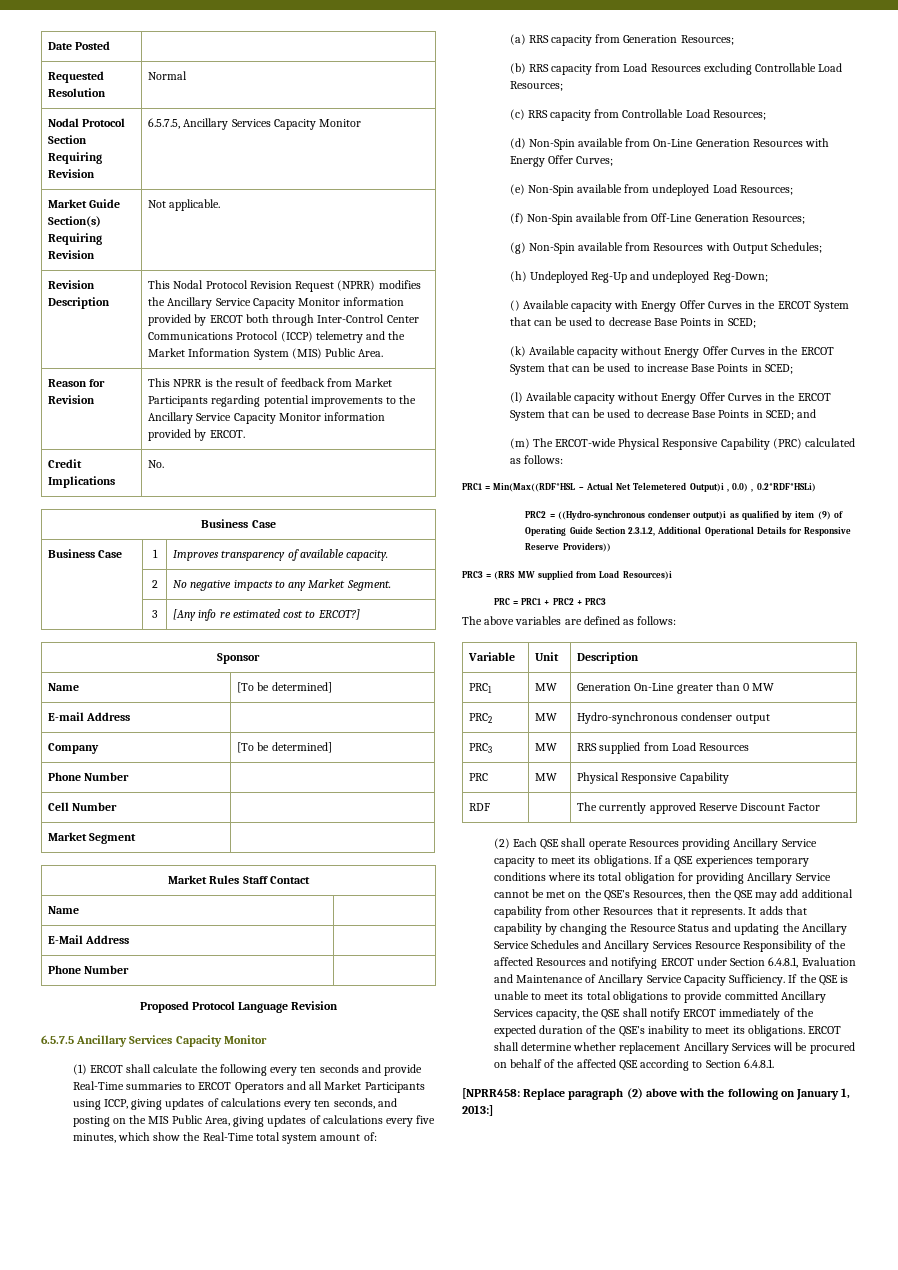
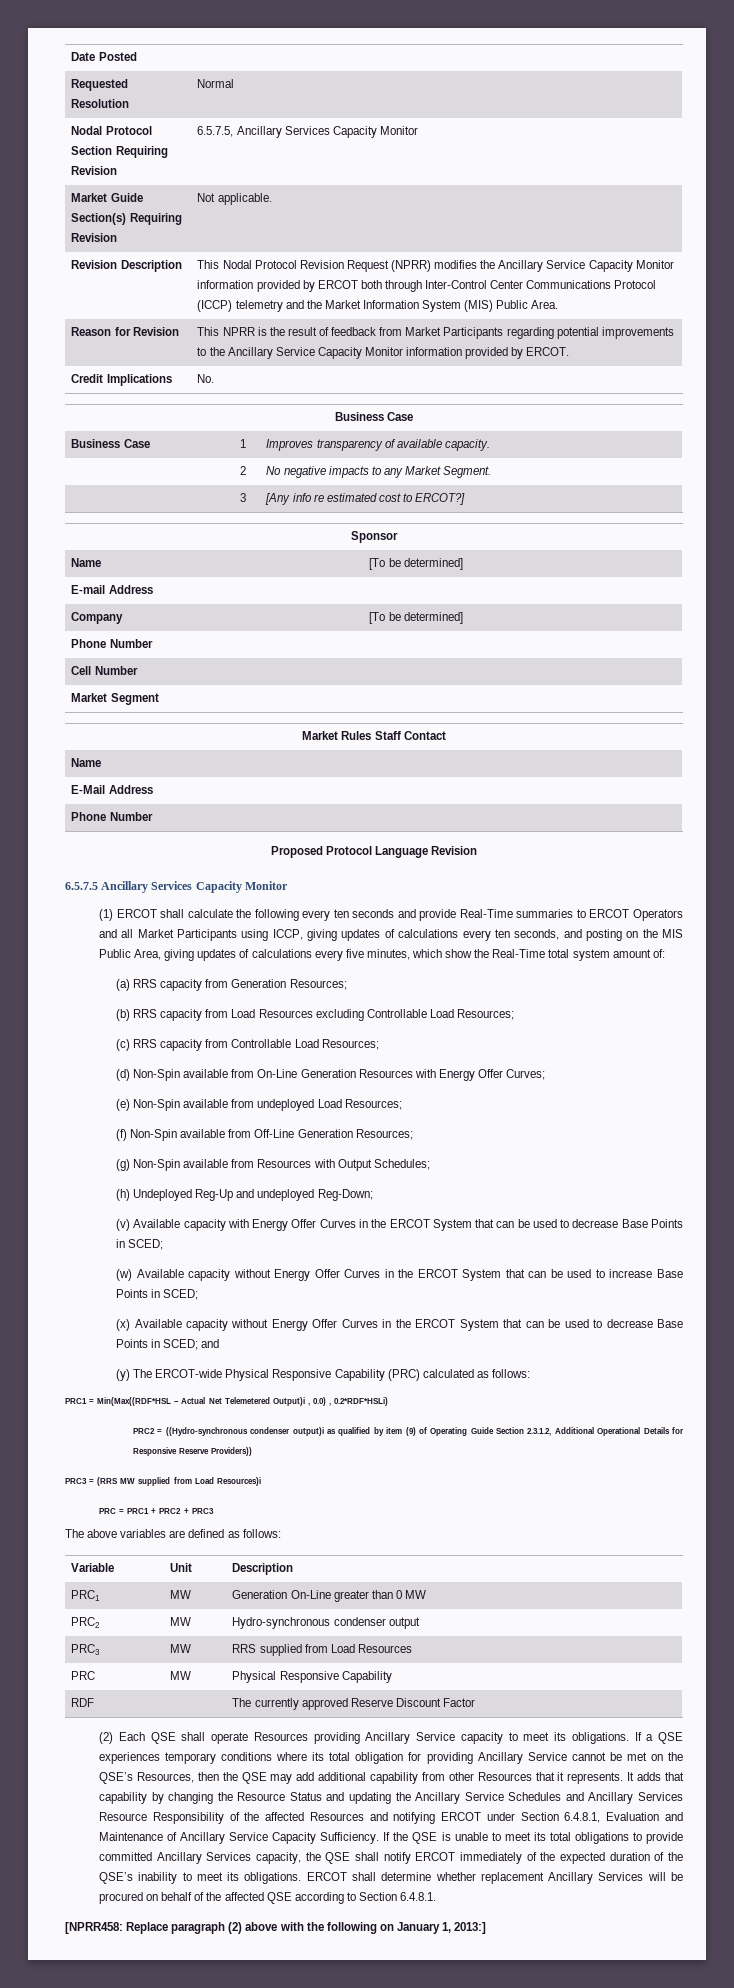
[509,300,520,311] () -> [116,1219,131,1231] (v)
[509,346,526,357] (k) -> [116,1269,133,1281] (w)
[509,392,523,403] (l) -> [116,1319,131,1331] (x)
[509,438,530,449] (m) -> [116,1369,131,1381] (y)

